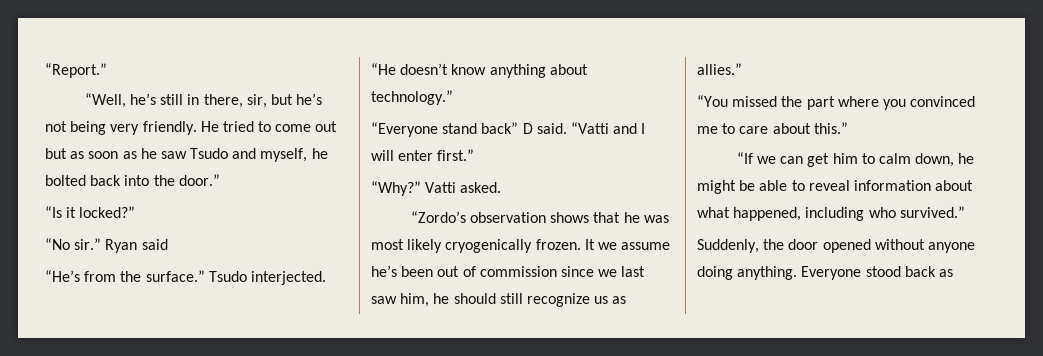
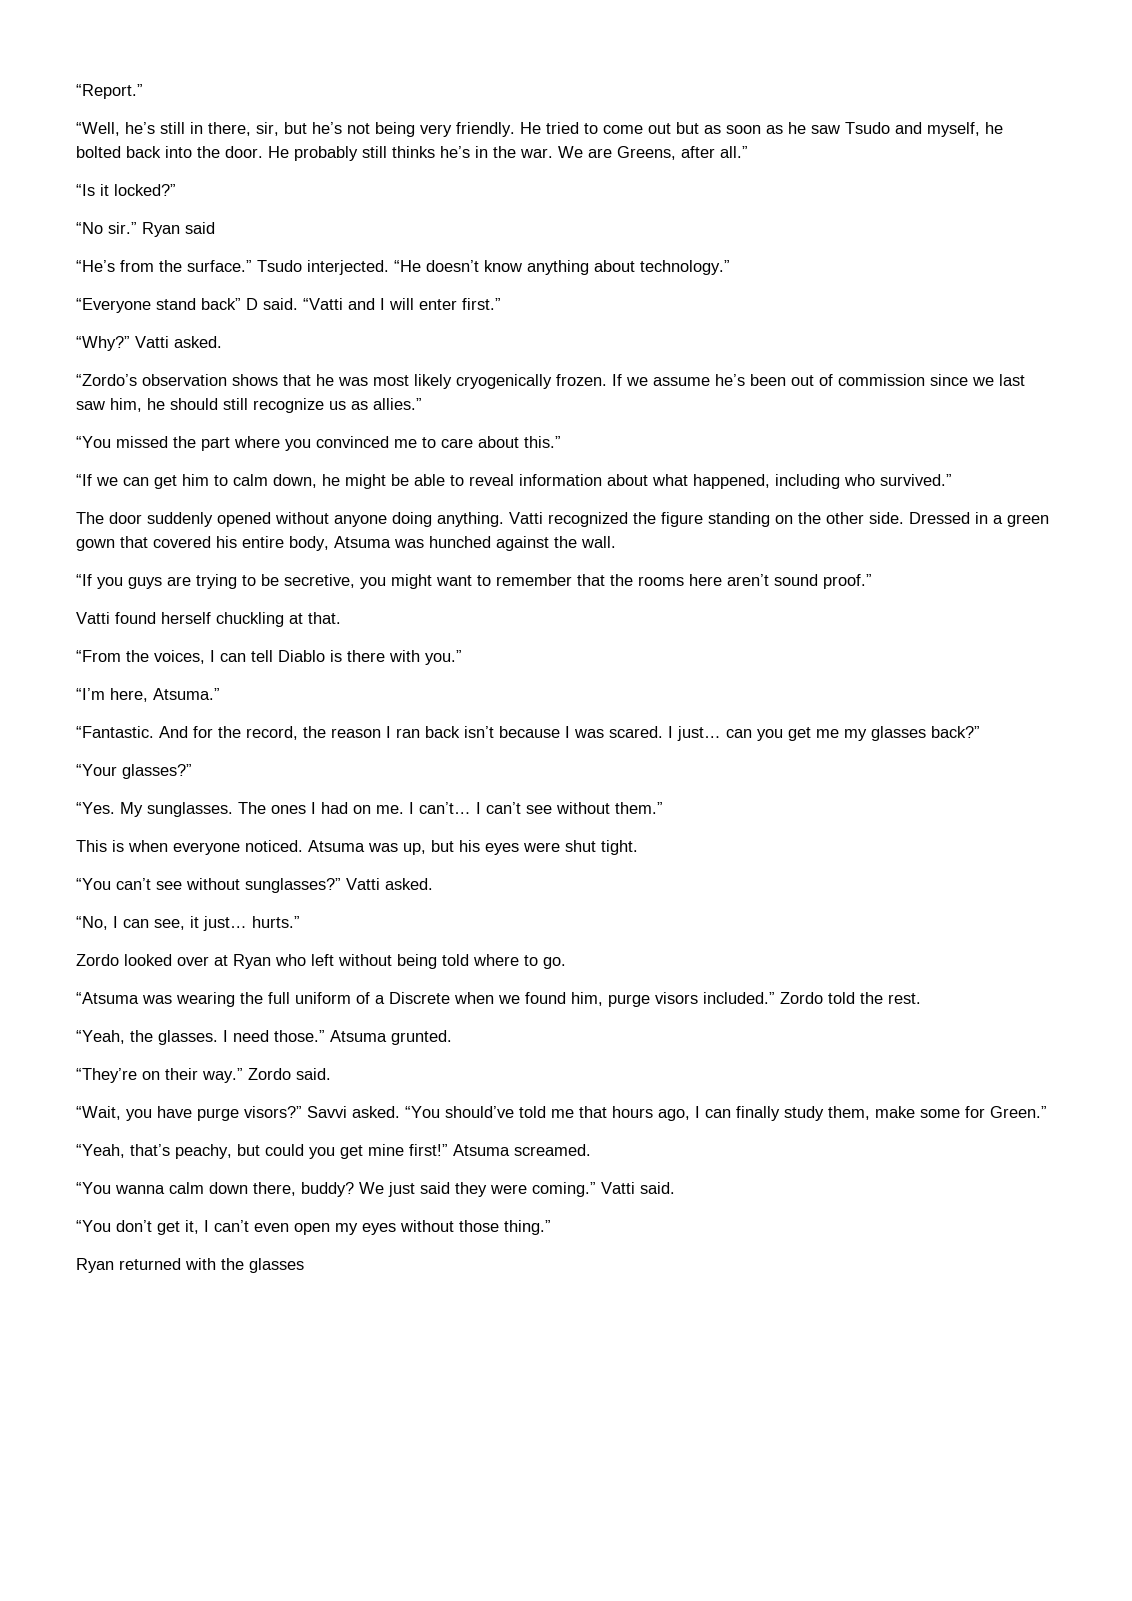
[178,174,220,186] door.” -> [225,146,748,161] door. He probably still thinks he’s in the war. We are Greens, after all.”
[584,239,595,250] It -> [612,374,622,386] If
[697,239,819,253] Suddenly, the door -> [76,512,213,527] The door suddenly
[801,266,953,280] Everyone stood back as -> [509,512,1049,527] [76,536,616,551] [76,574,872,589] [76,612,341,627] [76,650,462,665] [76,688,220,702] [76,726,980,741] [76,764,192,779] [76,802,663,817] [76,840,638,855] [76,878,433,893] [76,916,300,931] [76,954,566,969] [76,992,921,1007] [76,1030,452,1045] [76,1068,331,1083] [76,1106,1047,1121] [76,1144,591,1159] [76,1182,675,1197] [76,1220,551,1235] [76,1258,304,1273] Vatti recognized the figure standing on the other side. Dressed in a green gown that covered his entire body, Atsuma was hunched against the wall. // “If you guys are trying to be secretive, you might want to remember that the rooms here aren’t sound proof.” // Vatti found herself chuckling at that. // “From the voices, I can tell Diablo is there with you.” // “I’m here, Atsuma.” // “Fantastic. And for the record, the reason I ran back isn’t because I was scared. I just… can you get me my glasses back?” // “Your glasses?” // “Yes. My sunglasses. The ones I had on me. I can’t… I can’t see without them.” // This is when everyone noticed. Atsuma was up, but his eyes were shut tight. // “You can’t see without sunglasses?” Vatti asked. // “No, I can see, it just… hurts.” // Zordo looked over at Ryan who left without being told where to go. // “Atsuma was wearing the full uniform of a Discrete when we found him, purge visors included.” Zordo told the rest. // “Yeah, the glasses. I need those.” Atsuma grunted. // “They’re on their way.” Zordo said. // “Wait, you have purge visors?” Savvi asked. “You should’ve told me that hours ago, I can finally study them, make some for Green.” // “Yeah, that’s peachy, but could you get mine first!” Atsuma screamed. // “You wanna calm down there, buddy? We just said they were coming.” Vatti said. // “You don’t get it, I can’t even open my eyes without those thing.” // Ryan returned with the glasses

